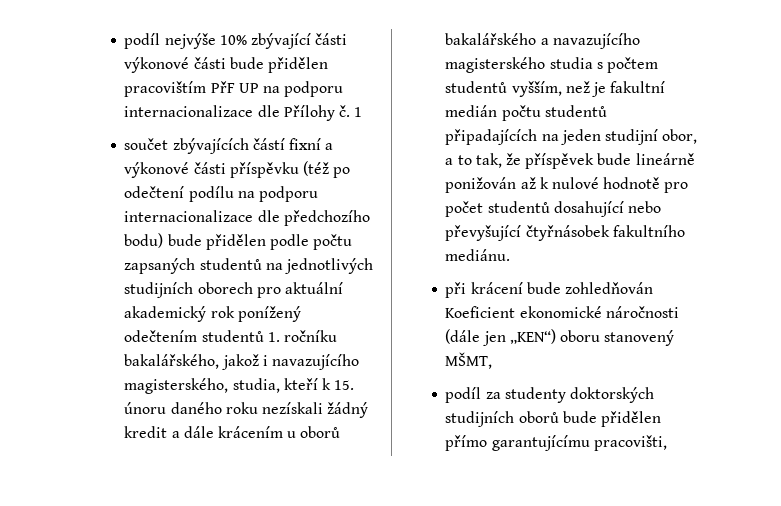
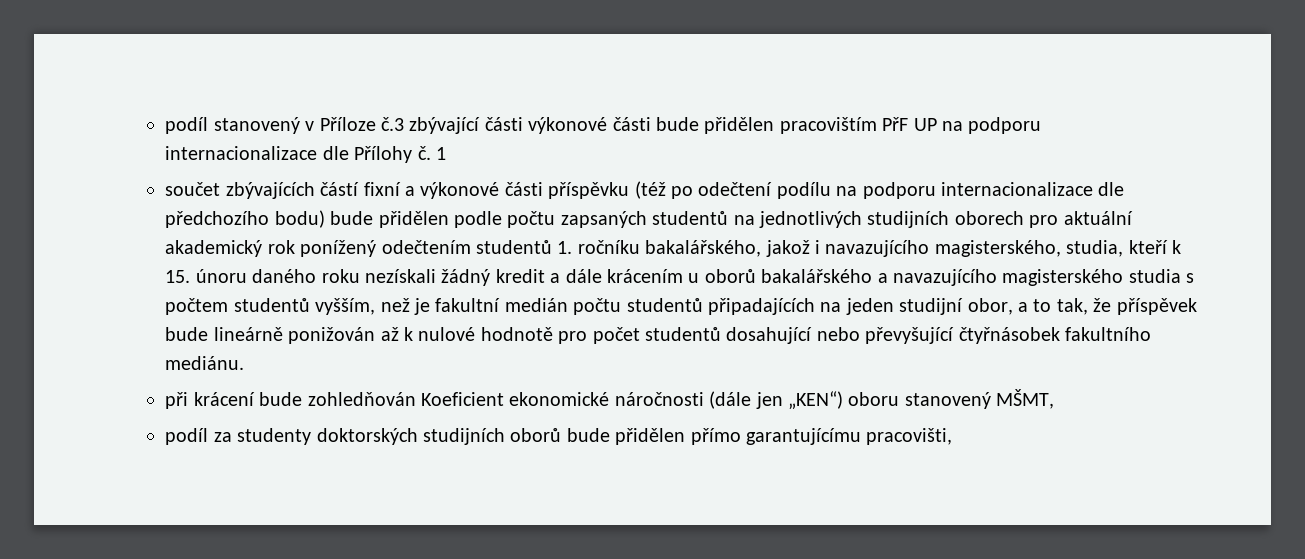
[124,33,247,49] podíl nejvýše 10% -> [165,117,404,134] podíl stanovený v Příloze č.3

